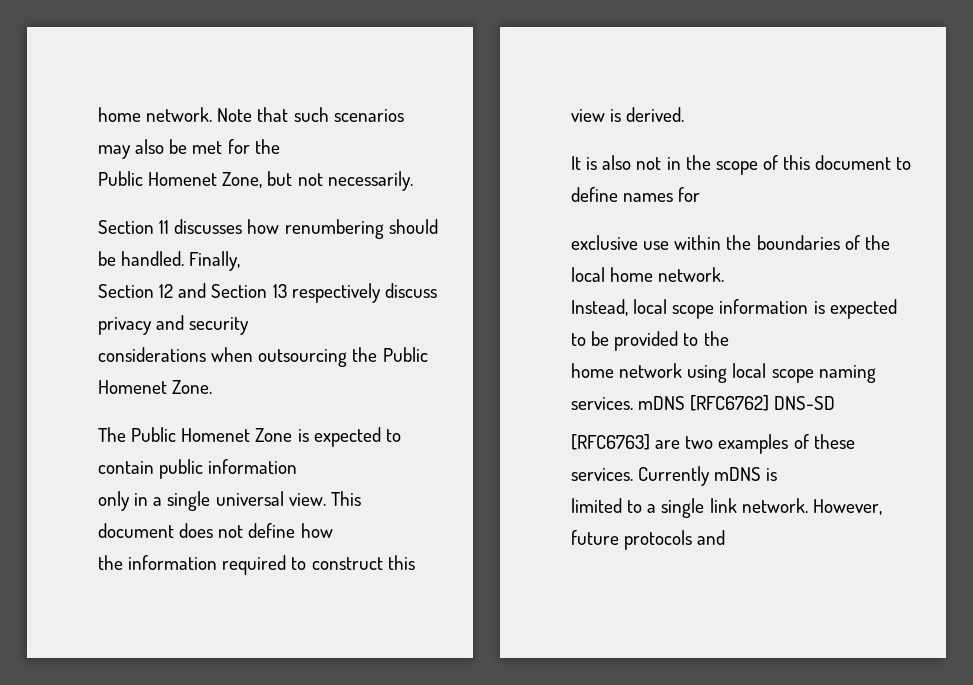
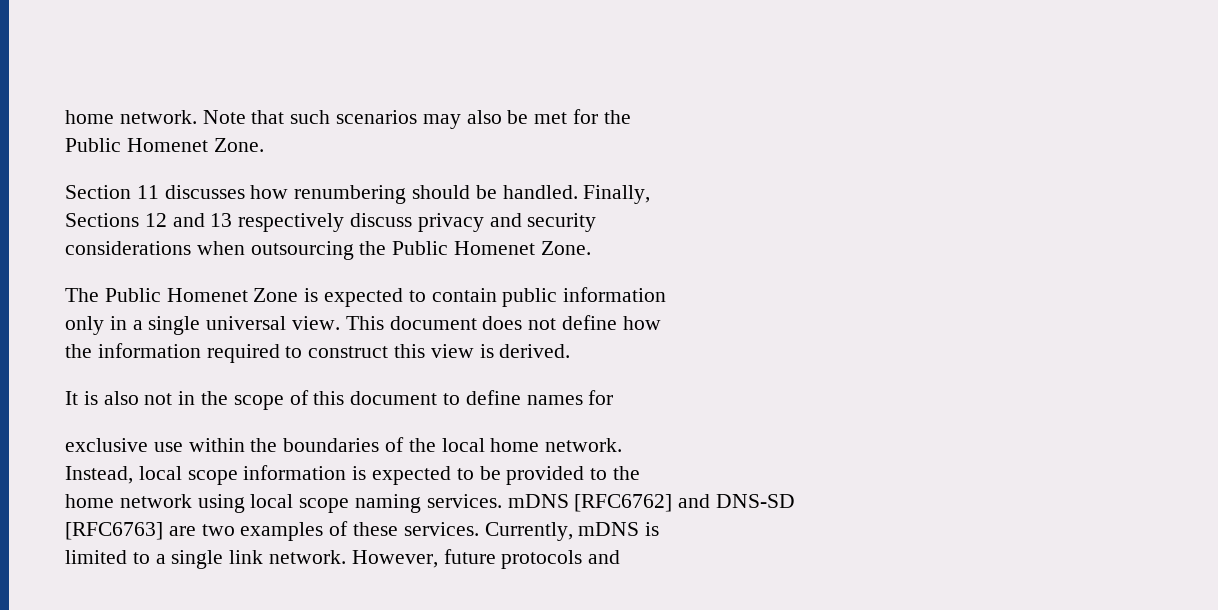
[222,171,413,191] Zone, but not necessarily. -> [213,138,264,152] Zone.
[98,284,154,298] Section -> [65,213,139,227] Sections
[211,284,268,298] Section -> (205, 220) none
(770, 403) none -> [678,494,711,508] and
[638,466,711,486] Currently -> [484,522,573,541] Currently,

